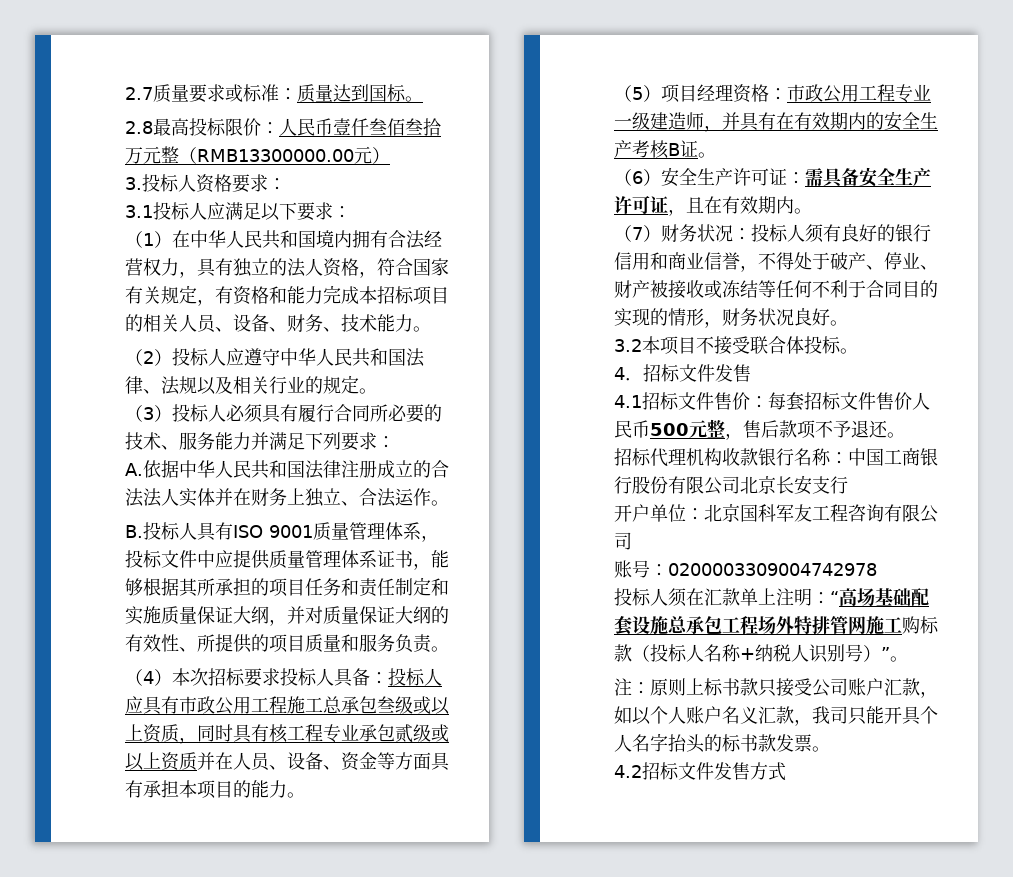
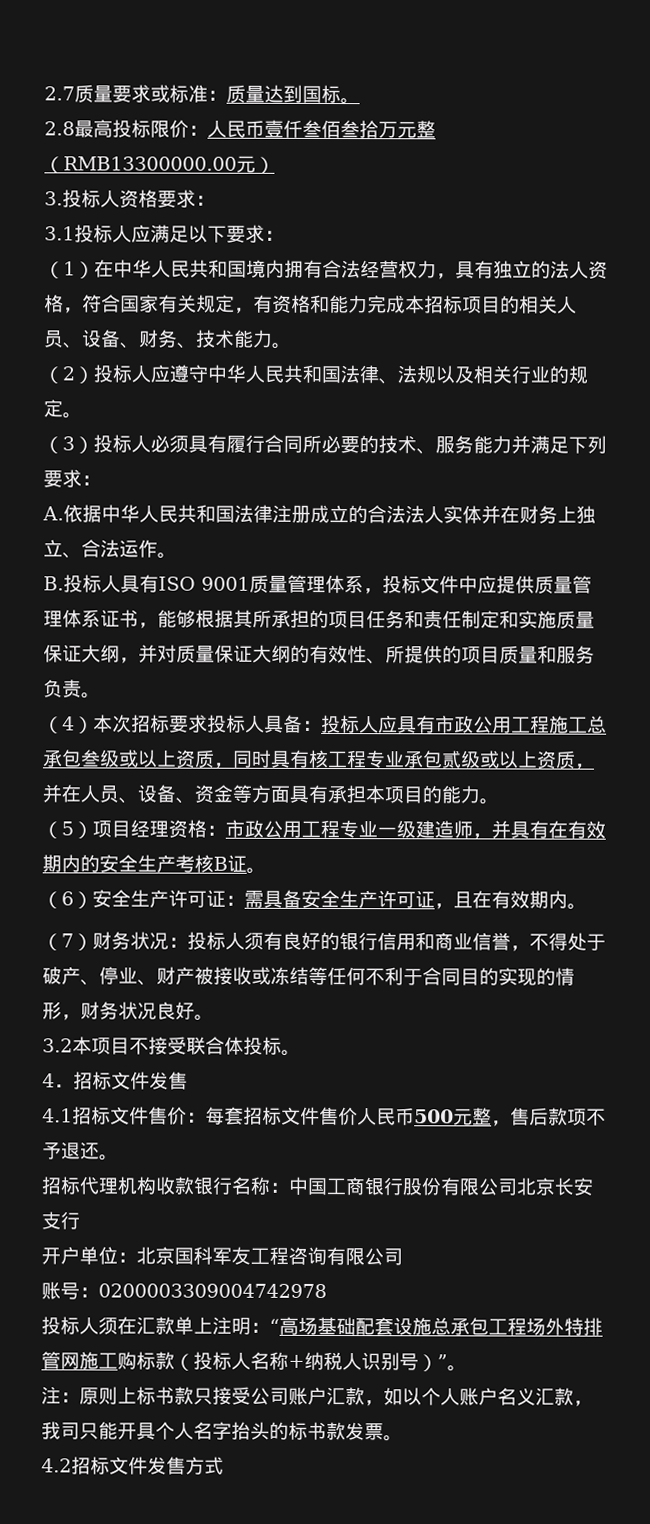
(197, 761) none -> [574,763,594,770] ，

